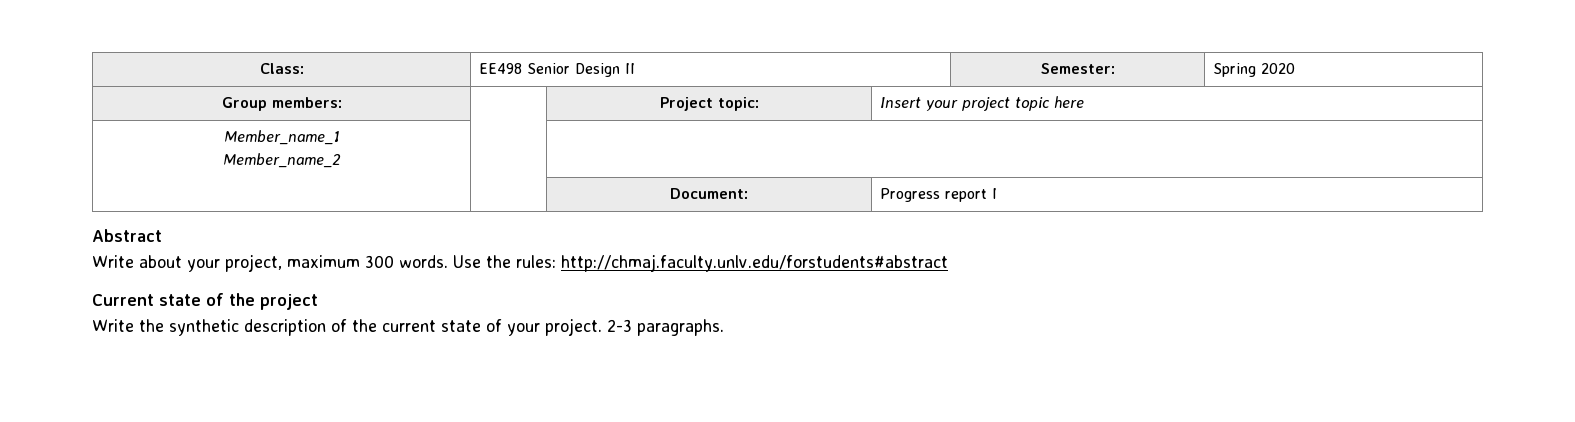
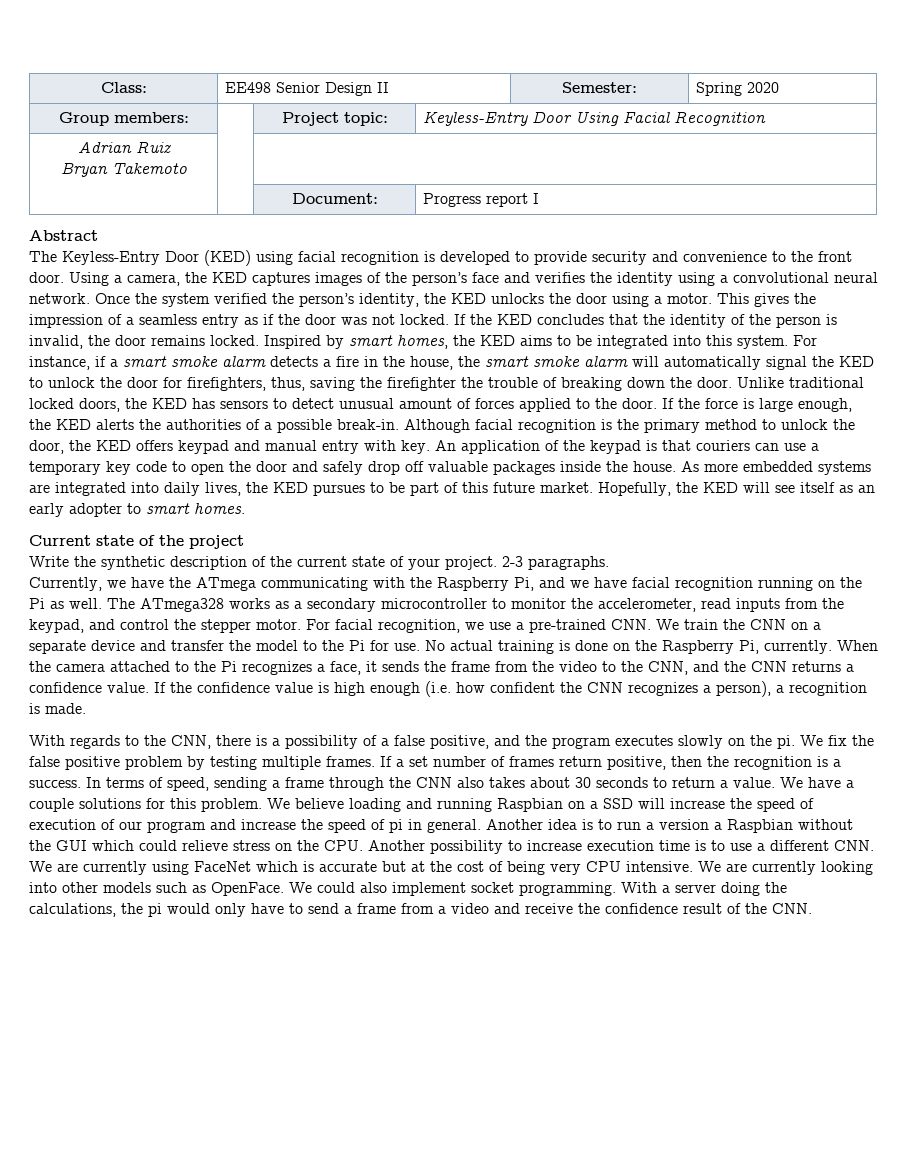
[880,96,1085,111] [223,130,340,145] [222,153,341,168] Insert your project topic here // Member_name_1 // Member_name_2 -> [423,111,767,126] [77,141,171,154] [60,162,187,177] Keyless-Entry Door Using Facial Recognition // Adrian Ruiz // Bryan Takemoto
[92,254,948,272] Write about your project, maximum 300 words. Use the rules: http://chmaj.faculty.unlv.edu/forstudents#abstract -> [29,250,852,266] [29,272,878,286] [29,293,816,307] [29,314,837,328] [29,335,817,349] [29,356,874,370] [29,377,864,391] [29,398,852,412] [29,419,855,433] [29,440,819,454] [29,461,871,475] [29,482,875,496] [29,503,245,517] The Keyless-Entry Door (KED) using facial recognition is developed to provide security and convenience to the front door. Using a camera, the KED captures images of the person’s face and verifies the identity using a convolutional neural network. Once the system verified the person’s identity, the KED unlocks the door using a motor. This gives the impression of a seamless entry as if the door was not locked. If the KED concludes that the identity of the person is invalid, the door remains locked. Inspired by smart homes, the KED aims to be integrated into this system. For instance, if a smart smoke alarm detects a fire in the house, the smart smoke alarm will automatically signal the KED to unlock the door for firefighters, thus, saving the firefighter the trouble of breaking down the door. Unlike traditional locked doors, the KED has sensors to detect unusual amount of forces applied to the door. If the force is large enough, the KED alerts the authorities of a possible break-in. Although facial recognition is the primary method to unlock the door, the KED offers keypad and manual entry with key. An application of the keypad is that couriers can use a temporary key code to open the door and safely drop off valuable packages inside the house. As more embedded systems are integrated into daily lives, the KED pursues to be part of this future market. Hopefully, the KED will see itself as an early adopter to smart homes.
(724, 327) none -> [29,577,862,591] [29,598,844,612] [29,619,821,633] [29,640,878,654] [29,661,854,675] [29,681,867,697] [29,703,86,714] [29,735,874,749] [29,756,841,770] [29,777,854,791] [29,798,814,812] [29,819,853,833] [29,840,874,854] [29,861,873,875] [29,882,787,896] [29,903,812,917] // Currently, we have the ATmega communicating with the Raspberry Pi, and we have facial recognition running on the Pi as well. The ATmega328 works as a secondary microcontroller to monitor the accelerometer, read inputs from the keypad, and control the stepper motor. For facial recognition, we use a pre-trained CNN. We train the CNN on a separate device and transfer the model to the Pi for use. No actual training is done on the Raspberry Pi, currently. When the camera attached to the Pi recognizes a face, it sends the frame from the video to the CNN, and the CNN returns a confidence value. If the confidence value is high enough (i.e. how confident the CNN recognizes a person), a recognition is made. // With regards to the CNN, there is a possibility of a false positive, and the program executes slowly on the pi. We fix the false positive problem by testing multiple frames. If a set number of frames return positive, then the recognition is a success. In terms of speed, sending a frame through the CNN also takes about 30 seconds to return a value. We have a couple solutions for this problem. We believe loading and running Raspbian on a SSD will increase the speed of execution of our program and increase the speed of pi in general. Another idea is to run a version a Raspbian without the GUI which could relieve stress on the CPU. Another possibility to increase execution time is to use a different CNN. We are currently using FaceNet which is accurate but at the cost of being very CPU intensive. We are currently looking into other models such as OpenFace. We could also implement socket programming. With a server doing the calculations, the pi would only have to send a frame from a video and receive the confidence result of the CNN.

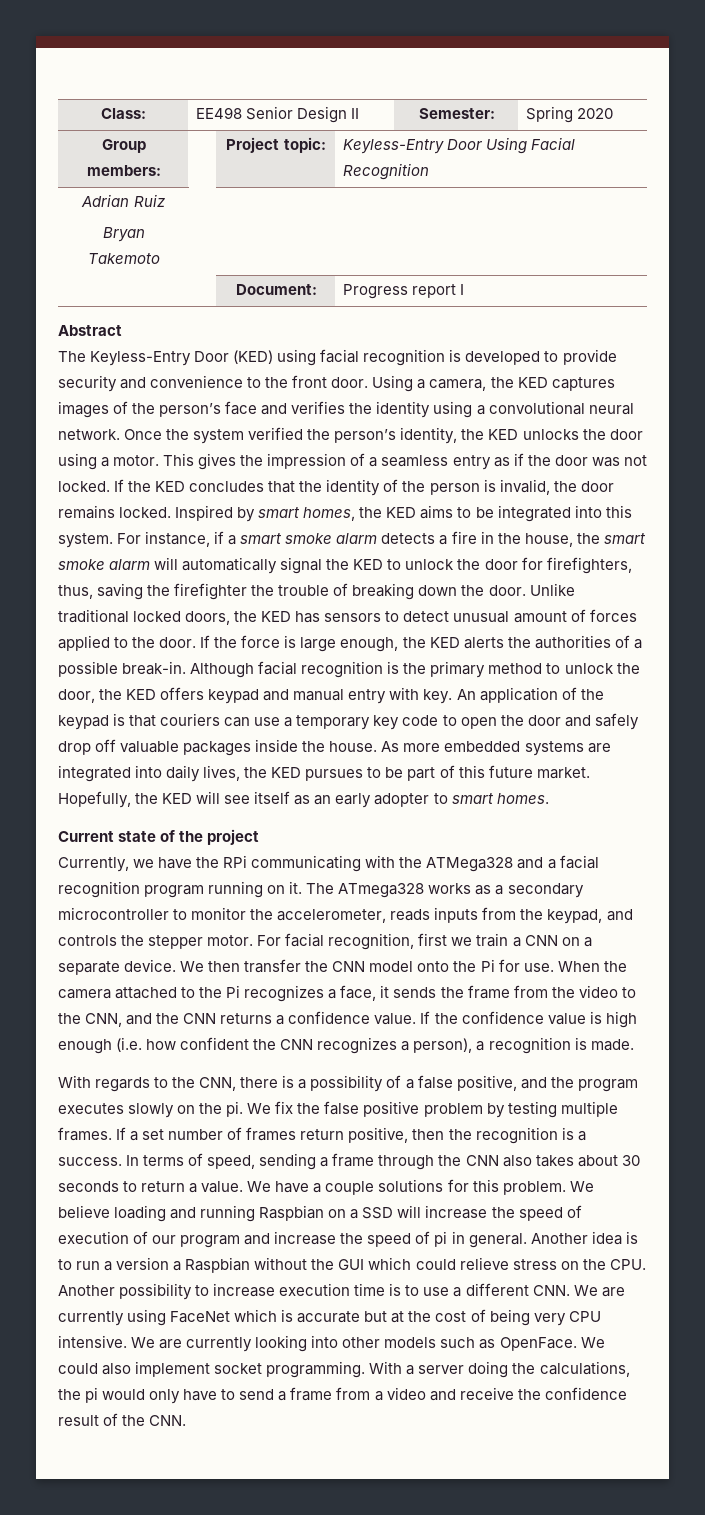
[29,556,609,570] // Write the synthetic description of the current state of your project. 2-3 paragraphs. -> (260, 837) none
[196,577,256,591] ATmega -> [223,855,248,868] RPi
[437,577,753,591] Raspberry Pi, and we have facial recognition -> [426,855,599,872] [58,881,205,898] ATMega328 and a facial recognition program
[840,577,862,588] [29,598,102,609] the Pi as well. -> [289,881,303,894] it.
[701,598,731,609] read -> [390,909,431,921] reads
[120,619,169,630] control -> [58,935,117,946] controls
[465,619,821,633] [29,640,832,654] we use a pre-trained CNN. We train the CNN on a separate device and transfer the model to the Pi for use. No actual training is done on the Raspberry Pi, currently. -> [418,933,592,947] [58,959,554,975] first we train a CNN on a separate device. We then transfer the CNN model onto the Pi for use.

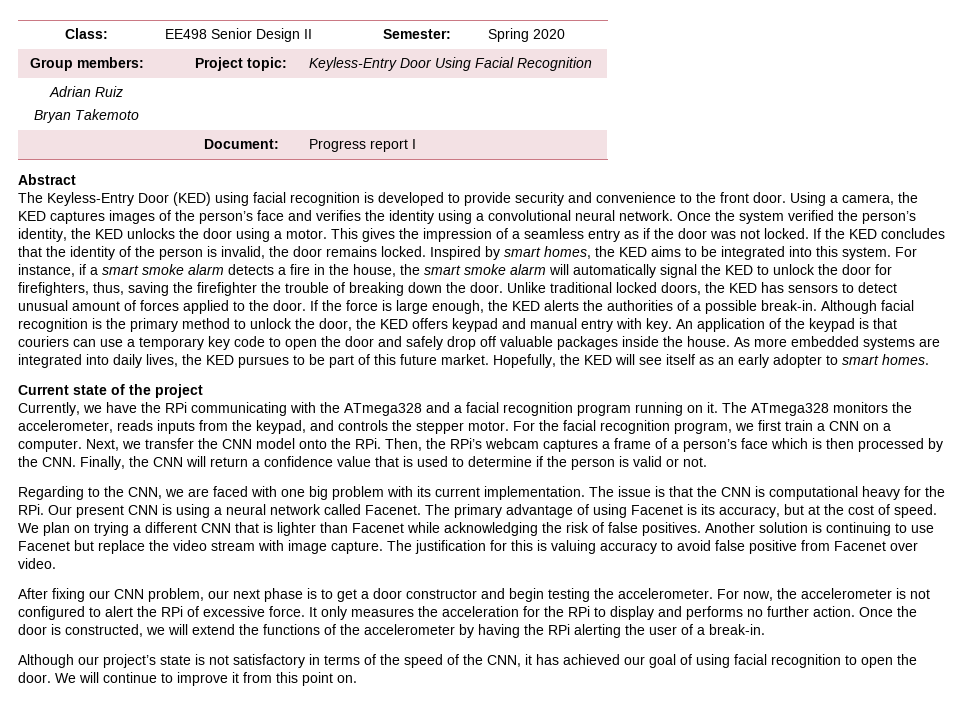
[426,857,514,872] ATMega328 -> [344,403,422,416] ATmega328
[428,883,584,898] [58,907,247,920] works as a secondary microcontroller to monitor -> [833,402,888,413] monitors
[285,933,473,950] facial recognition, first we -> [539,420,781,434] the facial recognition program, we first
[58,959,241,975] separate device. We then -> [18,439,141,452] computer. Next, we
[480,959,627,972] [58,985,636,1002] [58,1011,637,1028] [58,1037,634,1054] [58,1075,638,1092] [58,1101,618,1118] [58,1127,586,1144] [58,1153,640,1170] [58,1179,594,1195] [58,1205,582,1222] [58,1231,638,1248] [58,1257,646,1273] [58,1283,625,1300] [58,1309,361,1326] Pi for use. When the camera attached to the Pi recognizes a face, it sends the frame from the video to the CNN, and the CNN returns a confidence value. If the confidence value is high enough (i.e. how confident the CNN recognizes a person), a recognition is made. // With regards to the CNN, there is a possibility of a false positive, and the program executes slowly on the pi. We fix the false positive problem by testing multiple frames. If a set number of frames return positive, then the recognition is a success. In terms of speed, sending a frame through the CNN also takes about 30 seconds to return a value. We have a couple solutions for this problem. We believe loading and running Raspbian on a SSD will increase the speed of execution of our program and increase the speed of pi in general. Another idea is to run a version a Raspbian without the GUI which could relieve stress on the CPU. Another possibility to increase execution time is to use a different CNN. We are currently using FaceNet which is accurate -> [355,438,943,452] [18,456,707,470] [18,486,945,500] [18,504,780,518] RPi. Then, the RPi’s webcam captures a frame of a person’s face which is then processed by the CNN. Finally, the CNN will return a confidence value that is used to determine if the person is valid or not. // Regarding to the CNN, we are faced with one big problem with its current implementation. The issue is that the CNN is computational heavy for the RPi. Our present CNN is using a neural network called Facenet. The primary advantage of using Facenet is its accuracy,
[489,1309,601,1326] [58,1335,605,1352] [58,1361,630,1378] [58,1387,627,1404] [58,1413,187,1426] being very CPU intensive. We are currently looking into other models such as OpenFace. We could also implement socket programming. With a server doing the calculations, the pi would only have to send a frame from a video and receive the confidence result of the CNN. -> [894,504,937,518] [18,522,934,536] [18,540,918,554] [18,558,56,569] [18,588,930,602] [18,606,917,620] [18,624,765,638] [18,654,917,668] [18,672,357,686] speed. We plan on trying a different CNN that is lighter than Facenet while acknowledging the risk of false positives. Another solution is continuing to use Facenet but replace the video stream with image capture. The justification for this is valuing accuracy to avoid false positive from Facenet over video. // After fixing our CNN problem, our next phase is to get a door constructor and begin testing the accelerometer. For now, the accelerometer is not configured to alert the RPi of excessive force. It only measures the acceleration for the RPi to display and performs no further action. Once the door is constructed, we will extend the functions of the accelerometer by having the RPi alerting the user of a break-in. // Although our project’s state is not satisfactory in terms of the speed of the CNN, it has achieved our goal of using facial recognition to open the door. We will continue to improve it from this point on.

